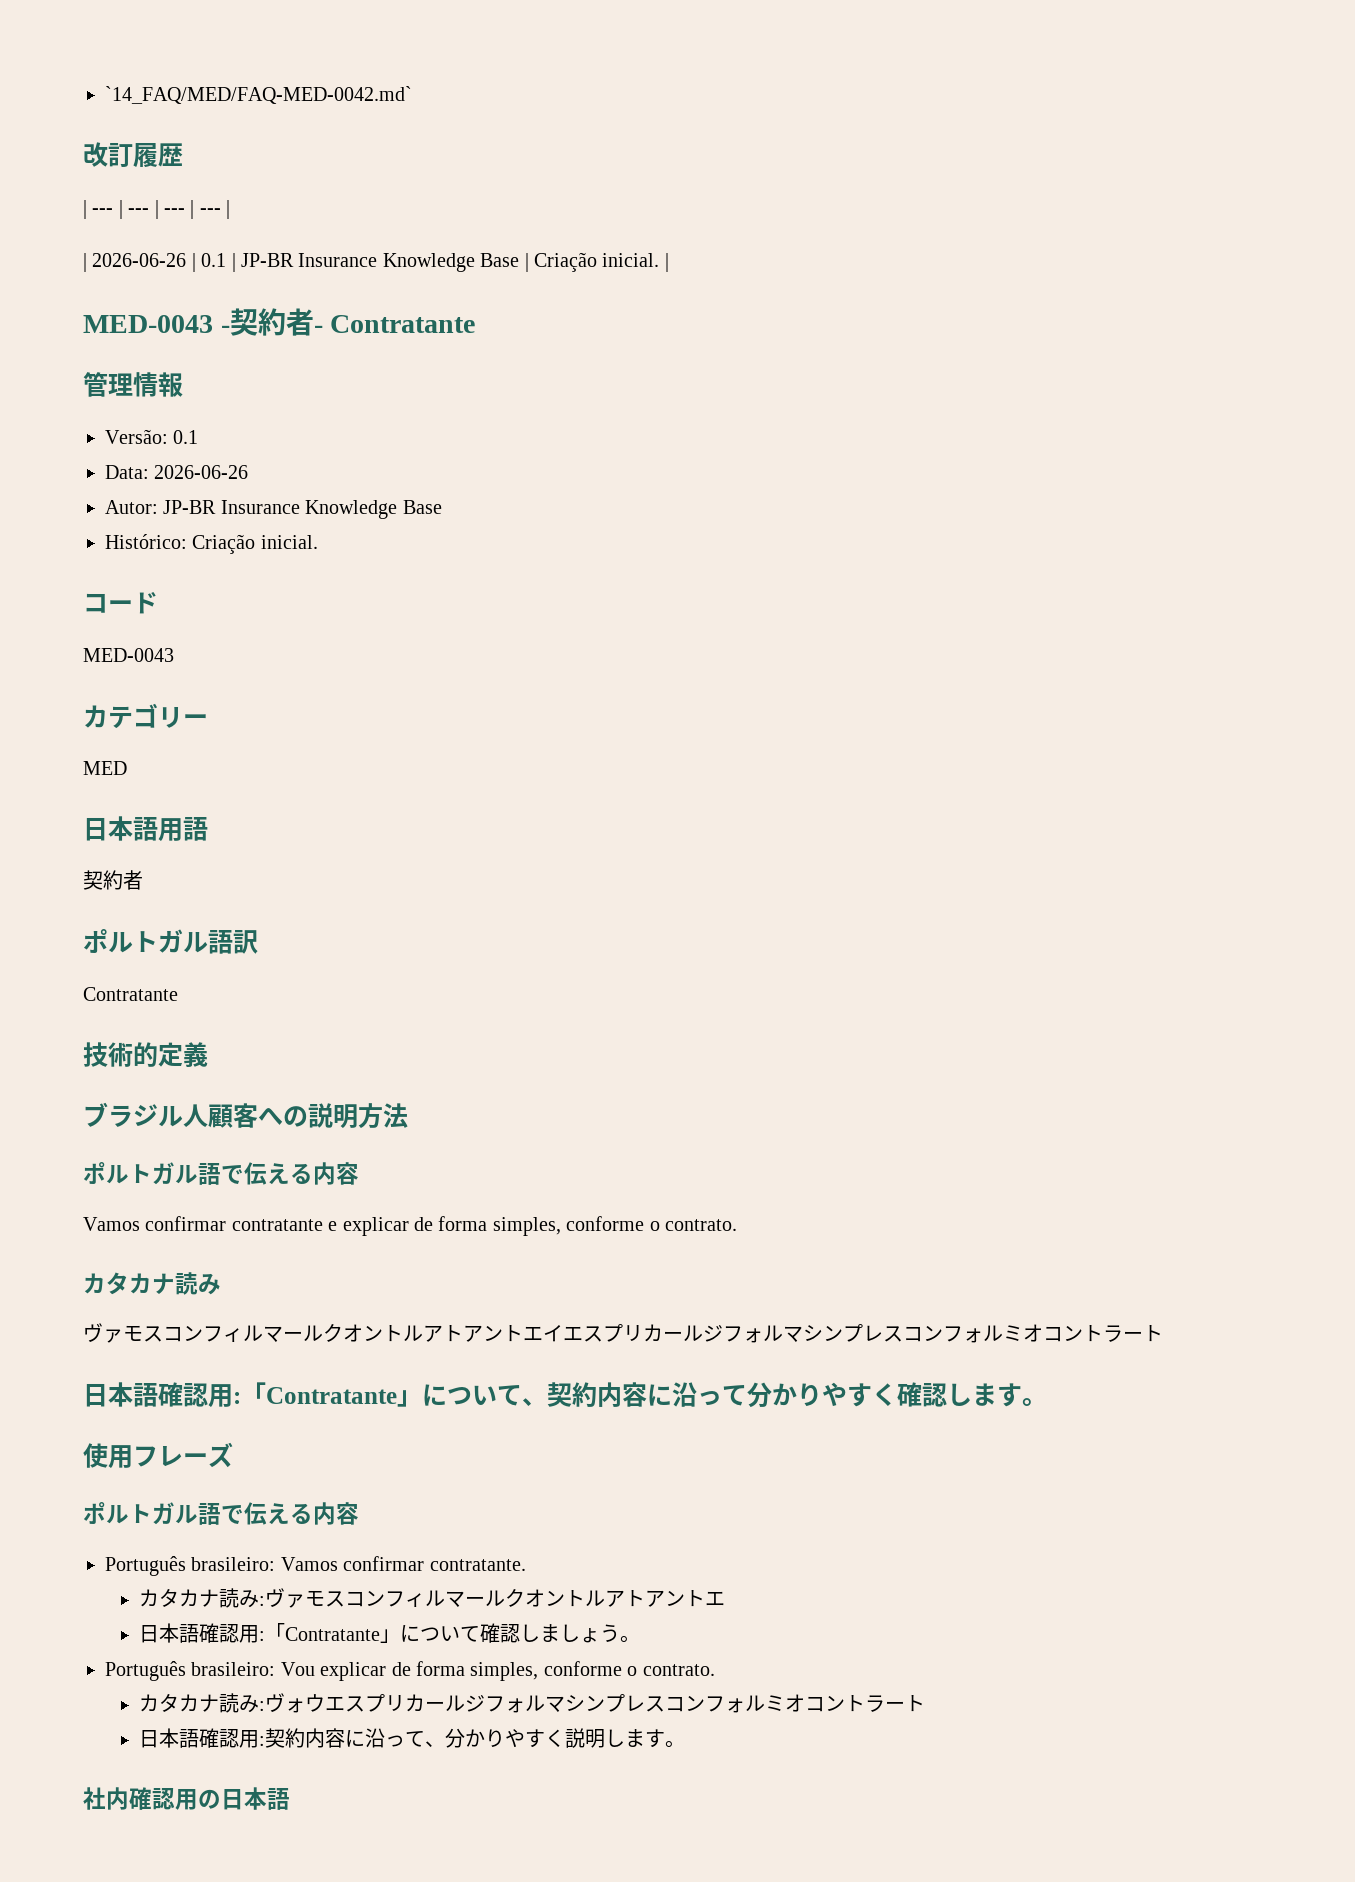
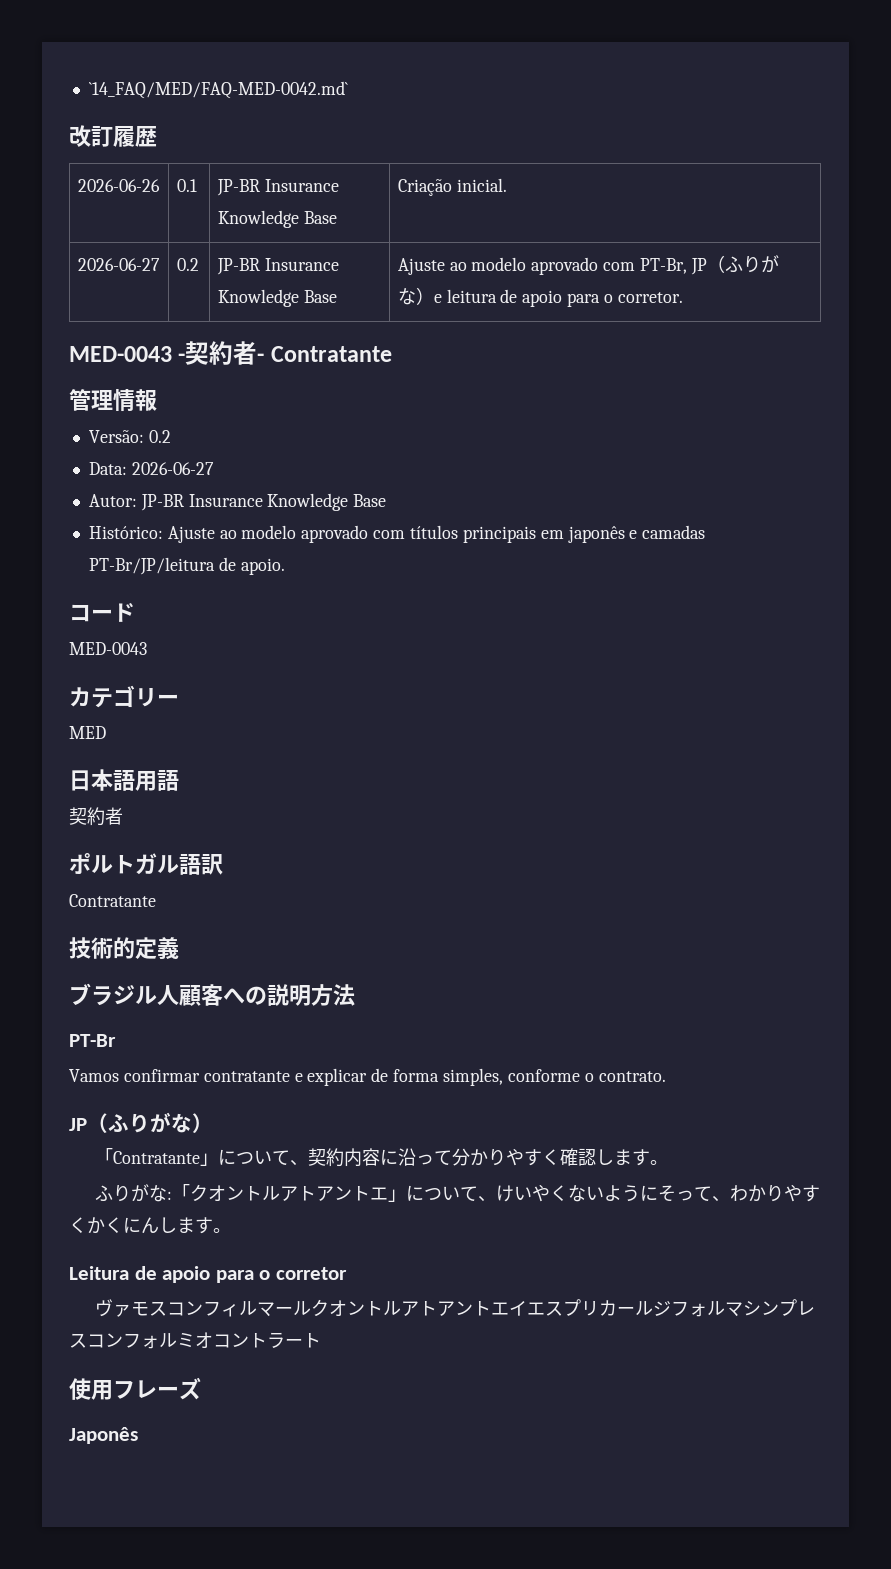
[83,200,231,219] [83,252,669,272] // | --- | --- | --- | --- | // | 2026-06-26 | 0.1 | JP-BR Insurance Knowledge Base | Criação inicial. | -> [77,179,160,192] [176,179,197,192] [216,179,339,196] [217,210,337,228] [397,178,507,196] [77,258,160,271] [176,258,199,271] [216,258,339,275] [217,289,337,307] [397,255,779,275] [397,287,683,307] // 2026-06-26 | 0.1 | JP-BR Insurance Knowledge Base | Criação inicial. // 2026-06-27 | 0.2 | JP-BR Insurance Knowledge Base | Ajuste ao modelo aprovado com PT-Br, JP（ふりがな）e leitura de apoio para o corretor.
[173,430,199,444] 0.1 -> [148,430,171,443] 0.2
[154,465,249,479] 2026-06-26 -> [131,462,214,475] 2026-06-27
[192,534,318,554] Criação inicial. -> [167,525,706,543] [88,557,285,575] Ajuste ao modelo aprovado com títulos principais em japonês e camadas PT-Br/JP/leitura de apoio.
[83,1162,359,1185] ポルトガル語で伝える内容 -> [69,1034,116,1047] PT-Br
[83,1272,221,1295] カタカナ読み -> [69,1112,213,1133] [94,1148,668,1167] [94,1184,820,1202] [69,1217,231,1234] [69,1266,347,1283] JP（ふりがな） // 「Contratante」について、契約内容に沿って分かりやすく確認します。 // ふりがな:「クオントルアトアントエ」について、けいやくないようにそって、わかりやすくかくにんします。 // Leitura de apoio para o corretor
[83,1382,1047,1408] [83,1442,233,1469] [83,1502,359,1525] [105,1556,526,1576] [138,1588,725,1608] [138,1623,640,1643] [105,1661,715,1681] [138,1693,925,1713] [138,1728,685,1748] [83,1787,290,1810] 日本語確認用:「Contratante」について、契約内容に沿って分かりやすく確認します。 // 使用フレーズ // ポルトガル語で伝える内容 // Português brasileiro: Vamos confirmar contratante. // カタカナ読み:ヴァモスコンフィルマールクオントルアトアントエ // 日本語確認用:「Contratante」について確認しましょう。 // Português brasileiro: Vou explicar de forma simples, conforme o contrato. // カタカナ読み:ヴォウエスプリカールジフォルマシンプレスコンフォルミオコントラート // 日本語確認用:契約内容に沿って、分かりやすく説明します。 // 社内確認用の日本語 -> [69,1377,201,1400] [69,1427,138,1444] 使用フレーズ // Japonês

